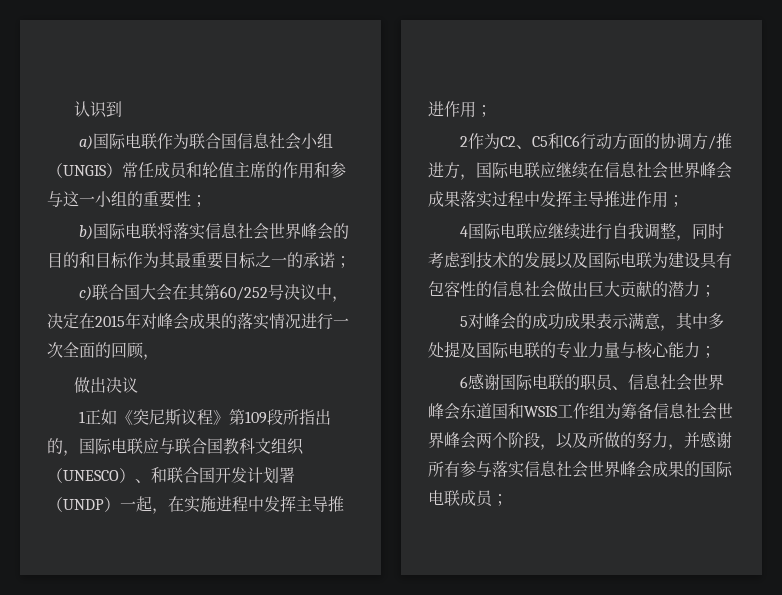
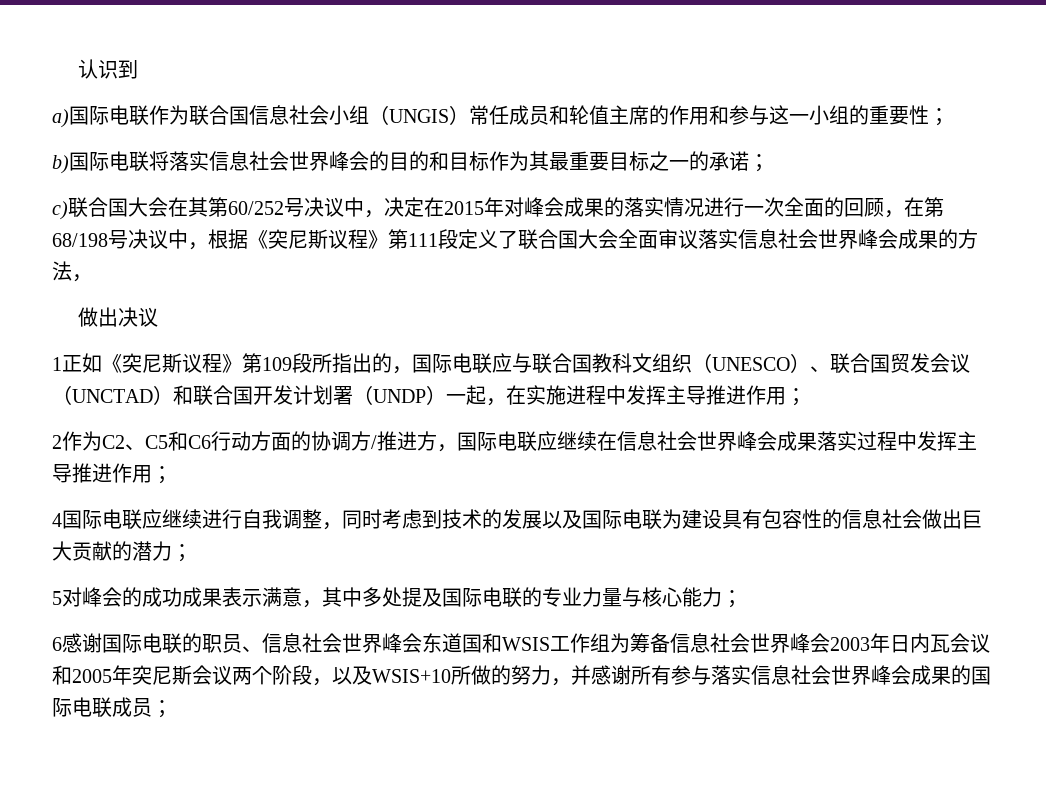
(159, 357) none -> [904,197,944,217] [52,229,978,250] [52,261,92,282] 在第68/198号决议中，根据《突尼斯议程》第111段定义了联合国大会全面审议落实信息社会世界峰会成果的方法，
(151, 481) none -> [830,353,970,374] [52,385,173,405] 联合国贸发会议（UNCTAD）
(476, 440) none -> [830,633,990,653] [52,665,232,685] 2003年日内瓦会议和2005年突尼斯会议
(588, 440) none -> [372,669,451,683] WSIS+10

